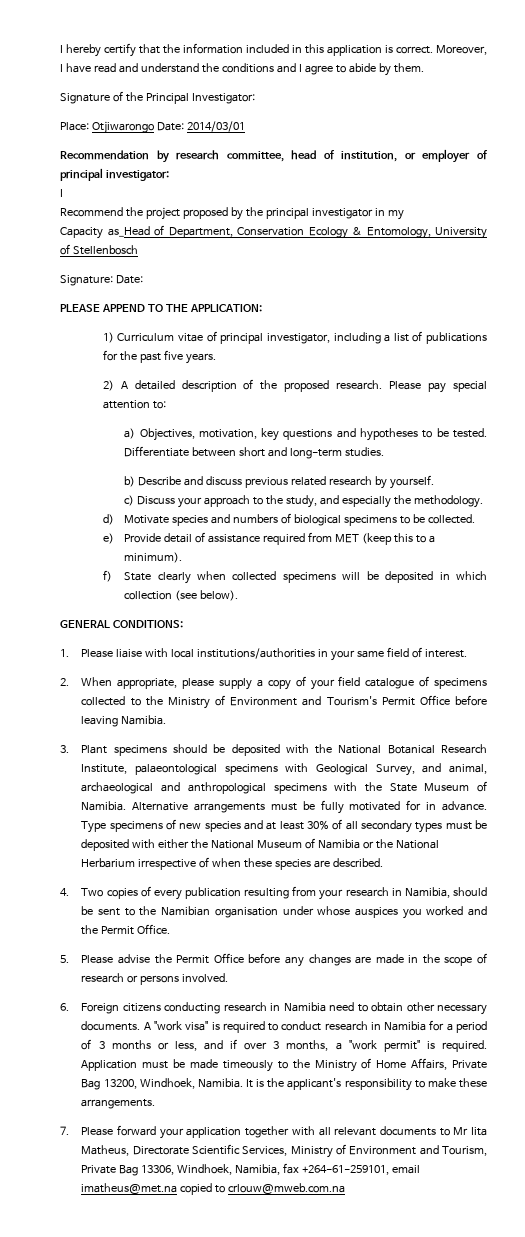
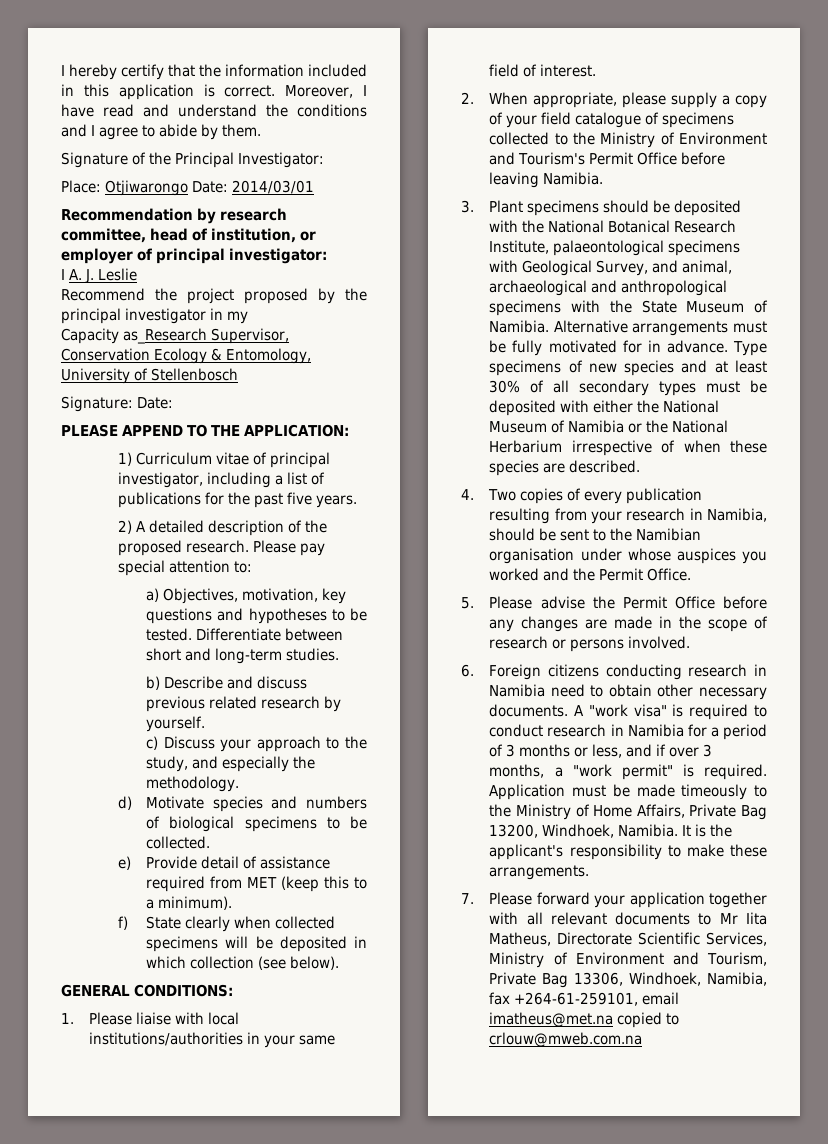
(63, 193) none -> [69,268,137,283] A. J. Leslie
[107,225,233,238] as_Head of Department, -> [123,328,289,344] as_Research Supervisor,

